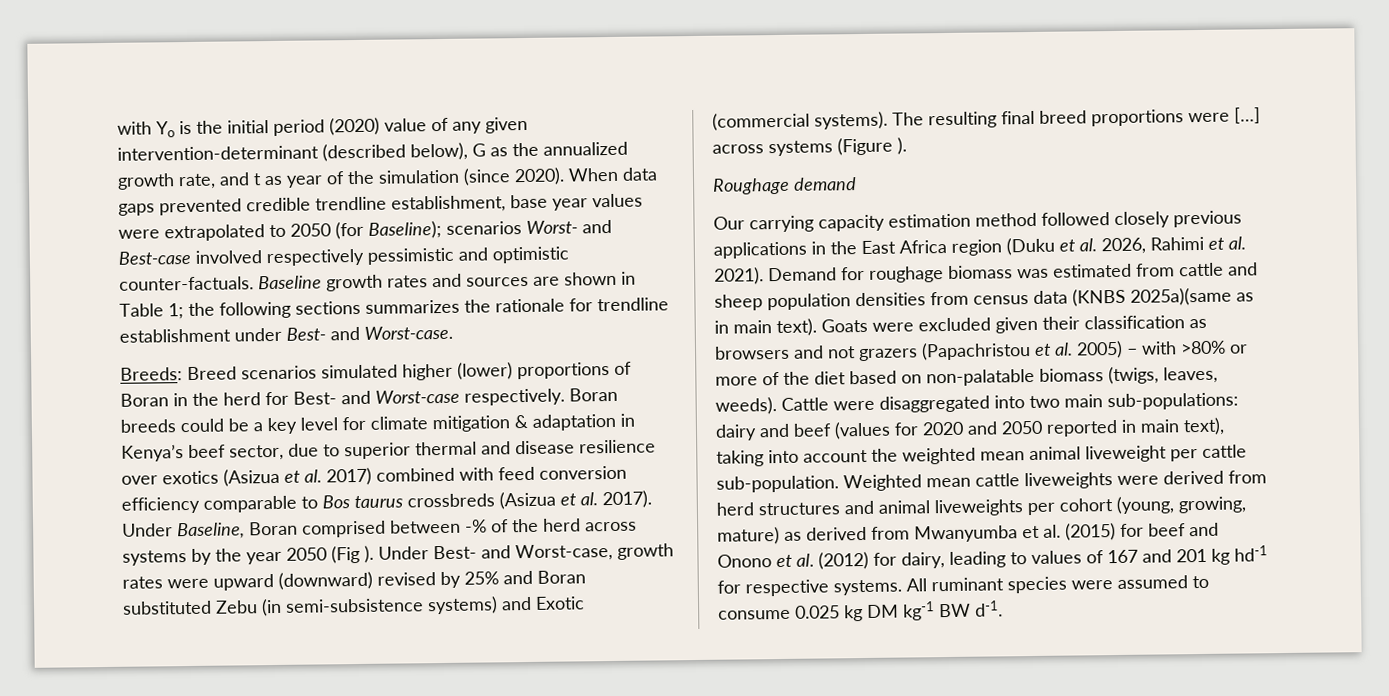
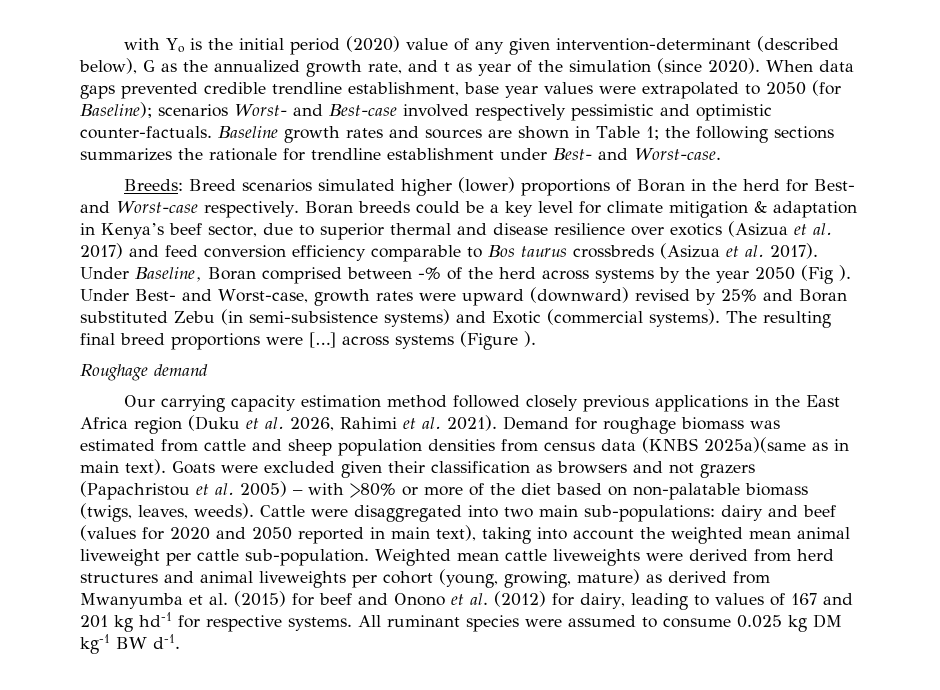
[376,467,494,482] combined with -> [129,245,159,257] and

